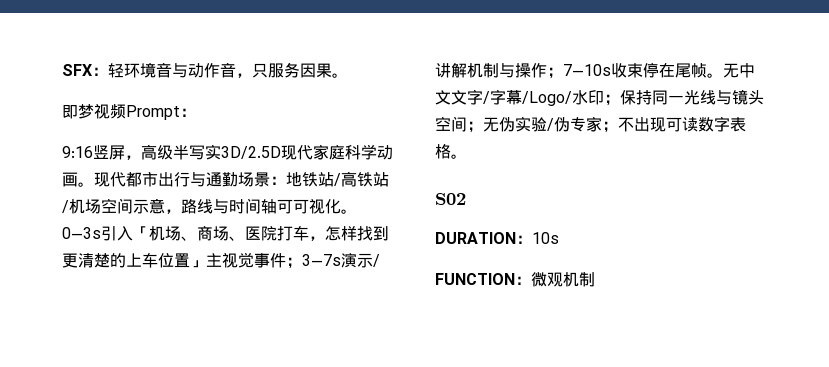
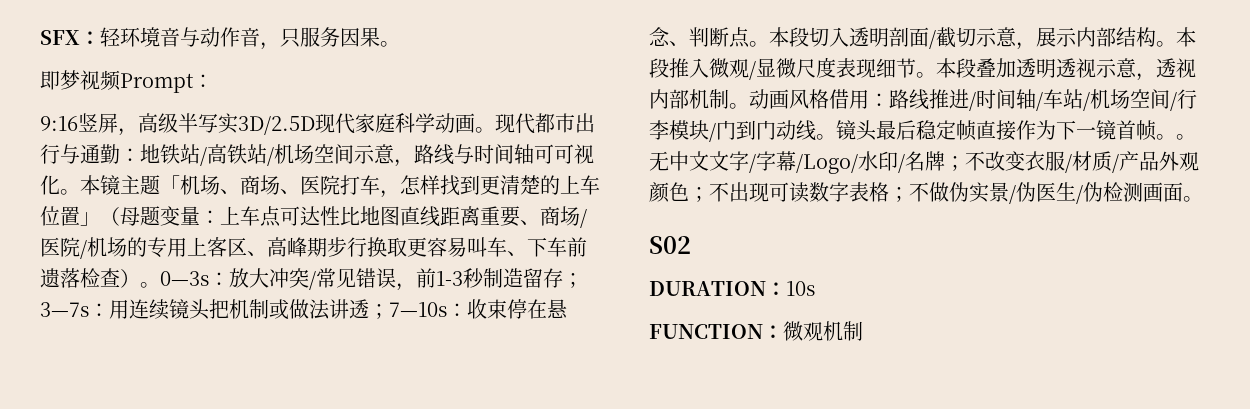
[238,172,270,187] 场景 -> (120, 154) none
[62,226,133,241] 0—3s引入 -> [80,175,160,195] 本镜主题
[206,252,380,269] [435,62,707,79] 主视觉事件；3—7s演示/讲解机制与操作；7—10s收束停在尾帧 -> [100,206,587,228] [40,237,587,259] [40,268,583,291] [40,299,568,320] [649,27,1196,50] [649,57,1196,81] [649,89,1197,111] [649,120,1176,142] （母题变量：上车点可达性比地图直线距离重要、商场/医院/机场的专用上客区、高峰期步行换取更容易叫车、下车前遗落检查）。0—3s：放大冲突/常见错误，前1-3秒制造留存；3—7s：用连续镜头把机制或做法讲透；7—10s：收束停在悬念、判断点。本段切入透明剖面/截切示意，展示内部结构。本段推入微观/显微尺度表现细节。本段叠加透明透视示意，透视内部机制。动画风格借用：路线推进/时间轴/车站/机场空间/行李模块/门到门动线。镜头最后稳定帧直接作为下一镜首帧。
[604,89,764,106] [435,116,602,133] ；保持同一光线与镜头空间；无伪实验/伪专家 -> [898,151,1199,173] [649,182,689,203] /名牌；不改变衣服/材质/产品外观颜色
(451, 151) none -> [889,182,1183,204] ；不做伪实景/伪医生/伪检测画面

